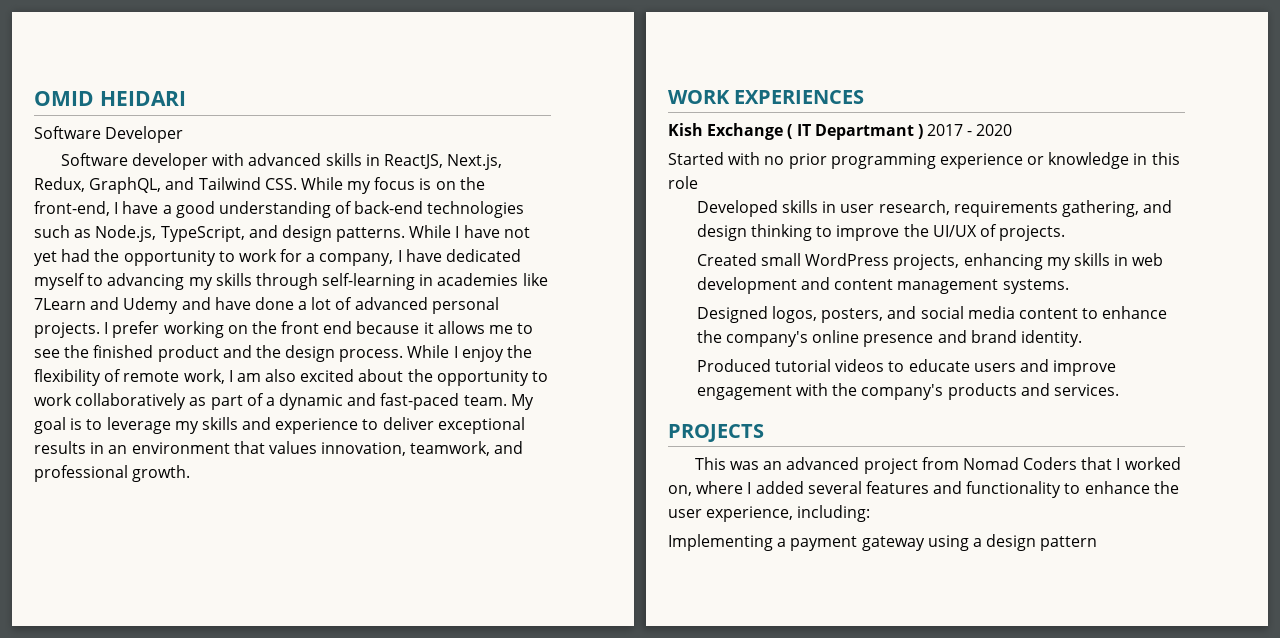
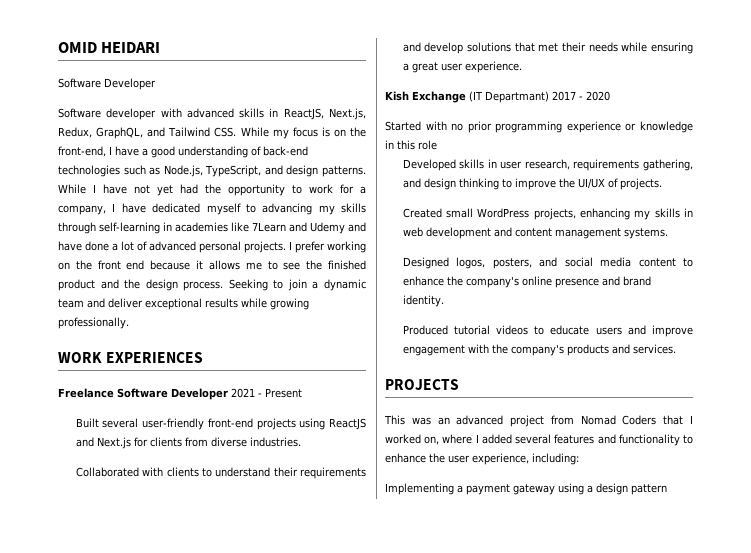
[407,345,533,362] [34,369,549,386] [34,393,534,410] [34,417,525,434] [34,441,524,456] [34,465,191,482] [668,90,865,104] [668,123,923,140] While I enjoy the flexibility of remote work, I am also excited about the opportunity to work collaboratively as part of a dynamic and fast-paced team. My goal is to leverage my skills and experience to deliver exceptional results in an environment that values innovation, teamwork, and professional growth. // WORK EXPERIENCES // Kish Exchange ( IT Departmant ) -> [228,279,366,291] [58,298,309,310] [58,317,129,329] [58,352,204,363] [58,388,302,400] [75,418,366,430] [75,437,301,449] [75,467,366,479] [402,42,693,54] [402,61,522,73] [385,91,549,103] Seeking to join a dynamic team and deliver exceptional results while growing professionally. // WORK EXPERIENCES // Freelance Software Developer 2021 - Present // Built several user-friendly front-end projects using ReactJS and Next.js for clients from diverse industries. // Collaborated with clients to understand their requirements and develop solutions that met their needs while ensuring a great user experience. // Kish Exchange (IT Departmant)

